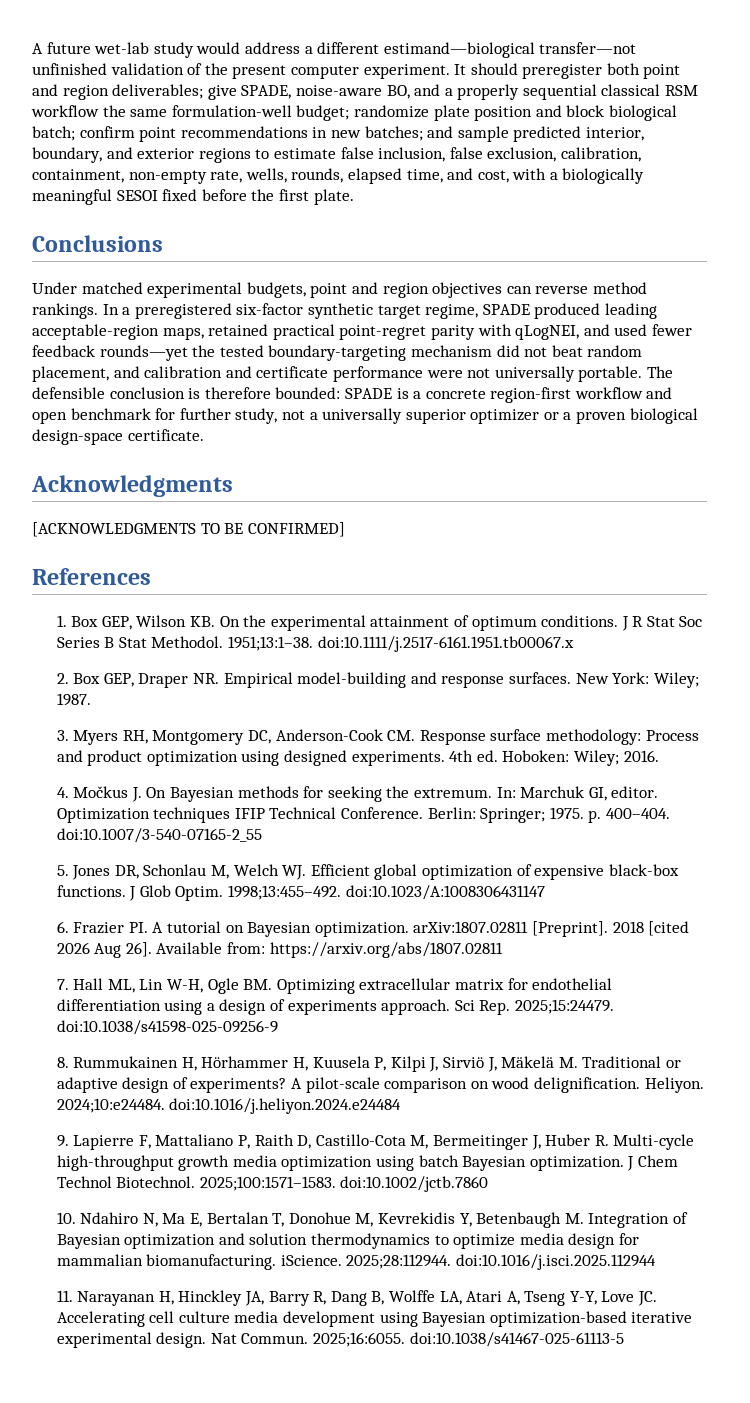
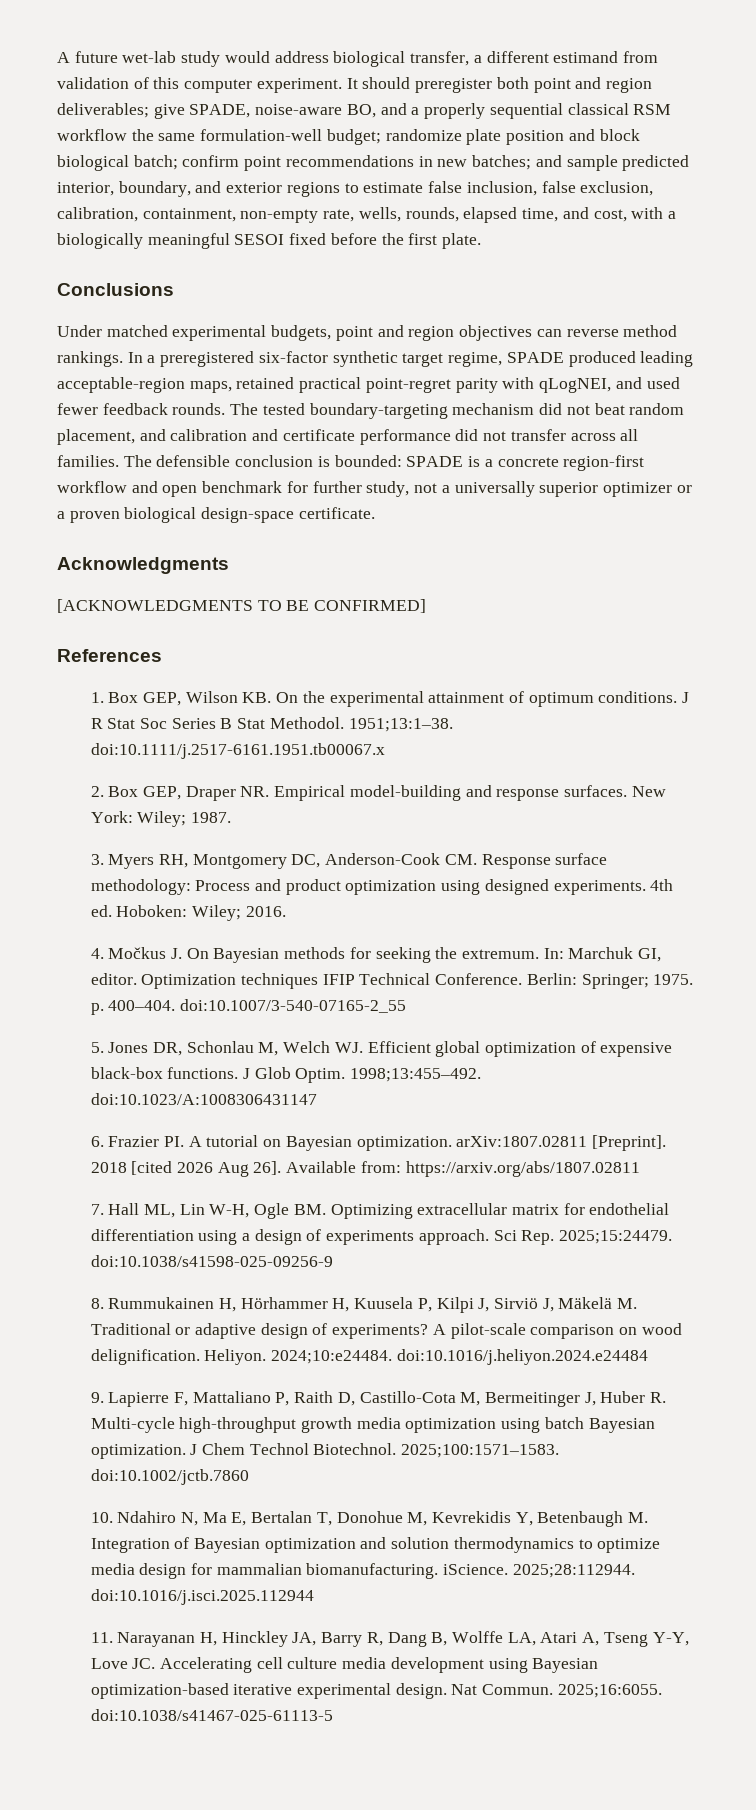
[304,42,637,58] [32,63,287,79] a different estimand—biological transfer—not unfinished validation of the present -> [333,51,658,67] [57,77,180,89] biological transfer, a different estimand from validation of this
[99,345,216,361] rounds—yet the -> [172,403,259,415] rounds. The
[426,366,643,382] were not universally portable. -> [455,429,639,441] [57,455,119,467] did not transfer across all families.
[204,387,271,399] therefore -> (330, 461) none

